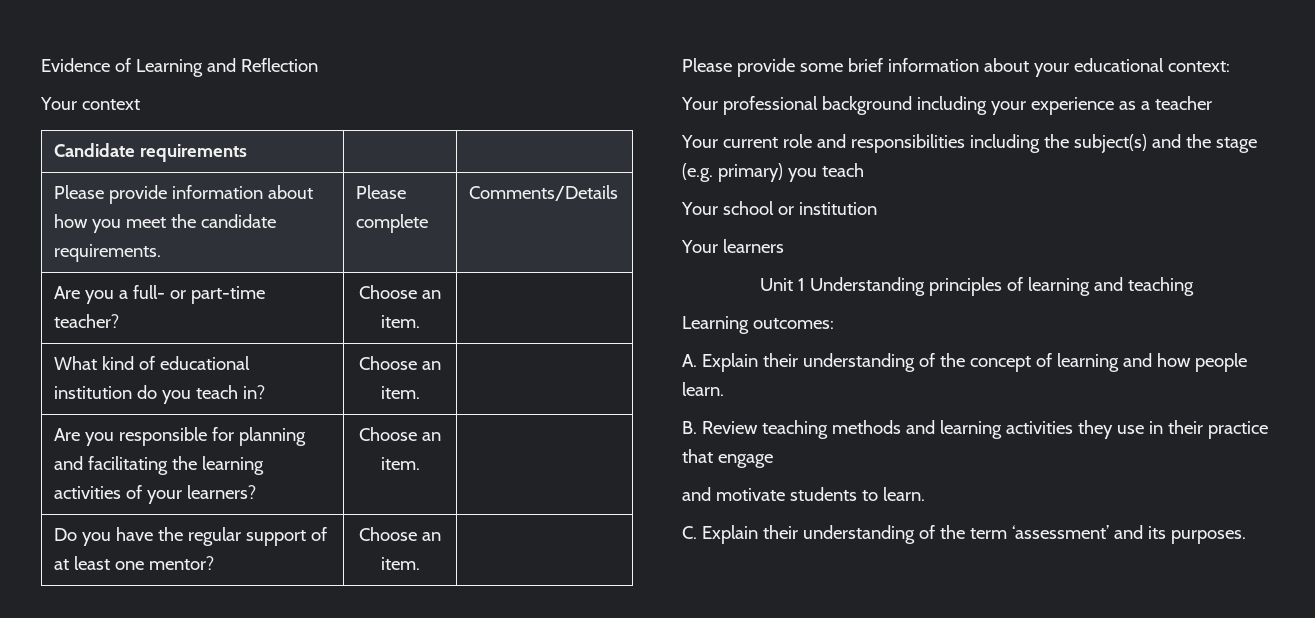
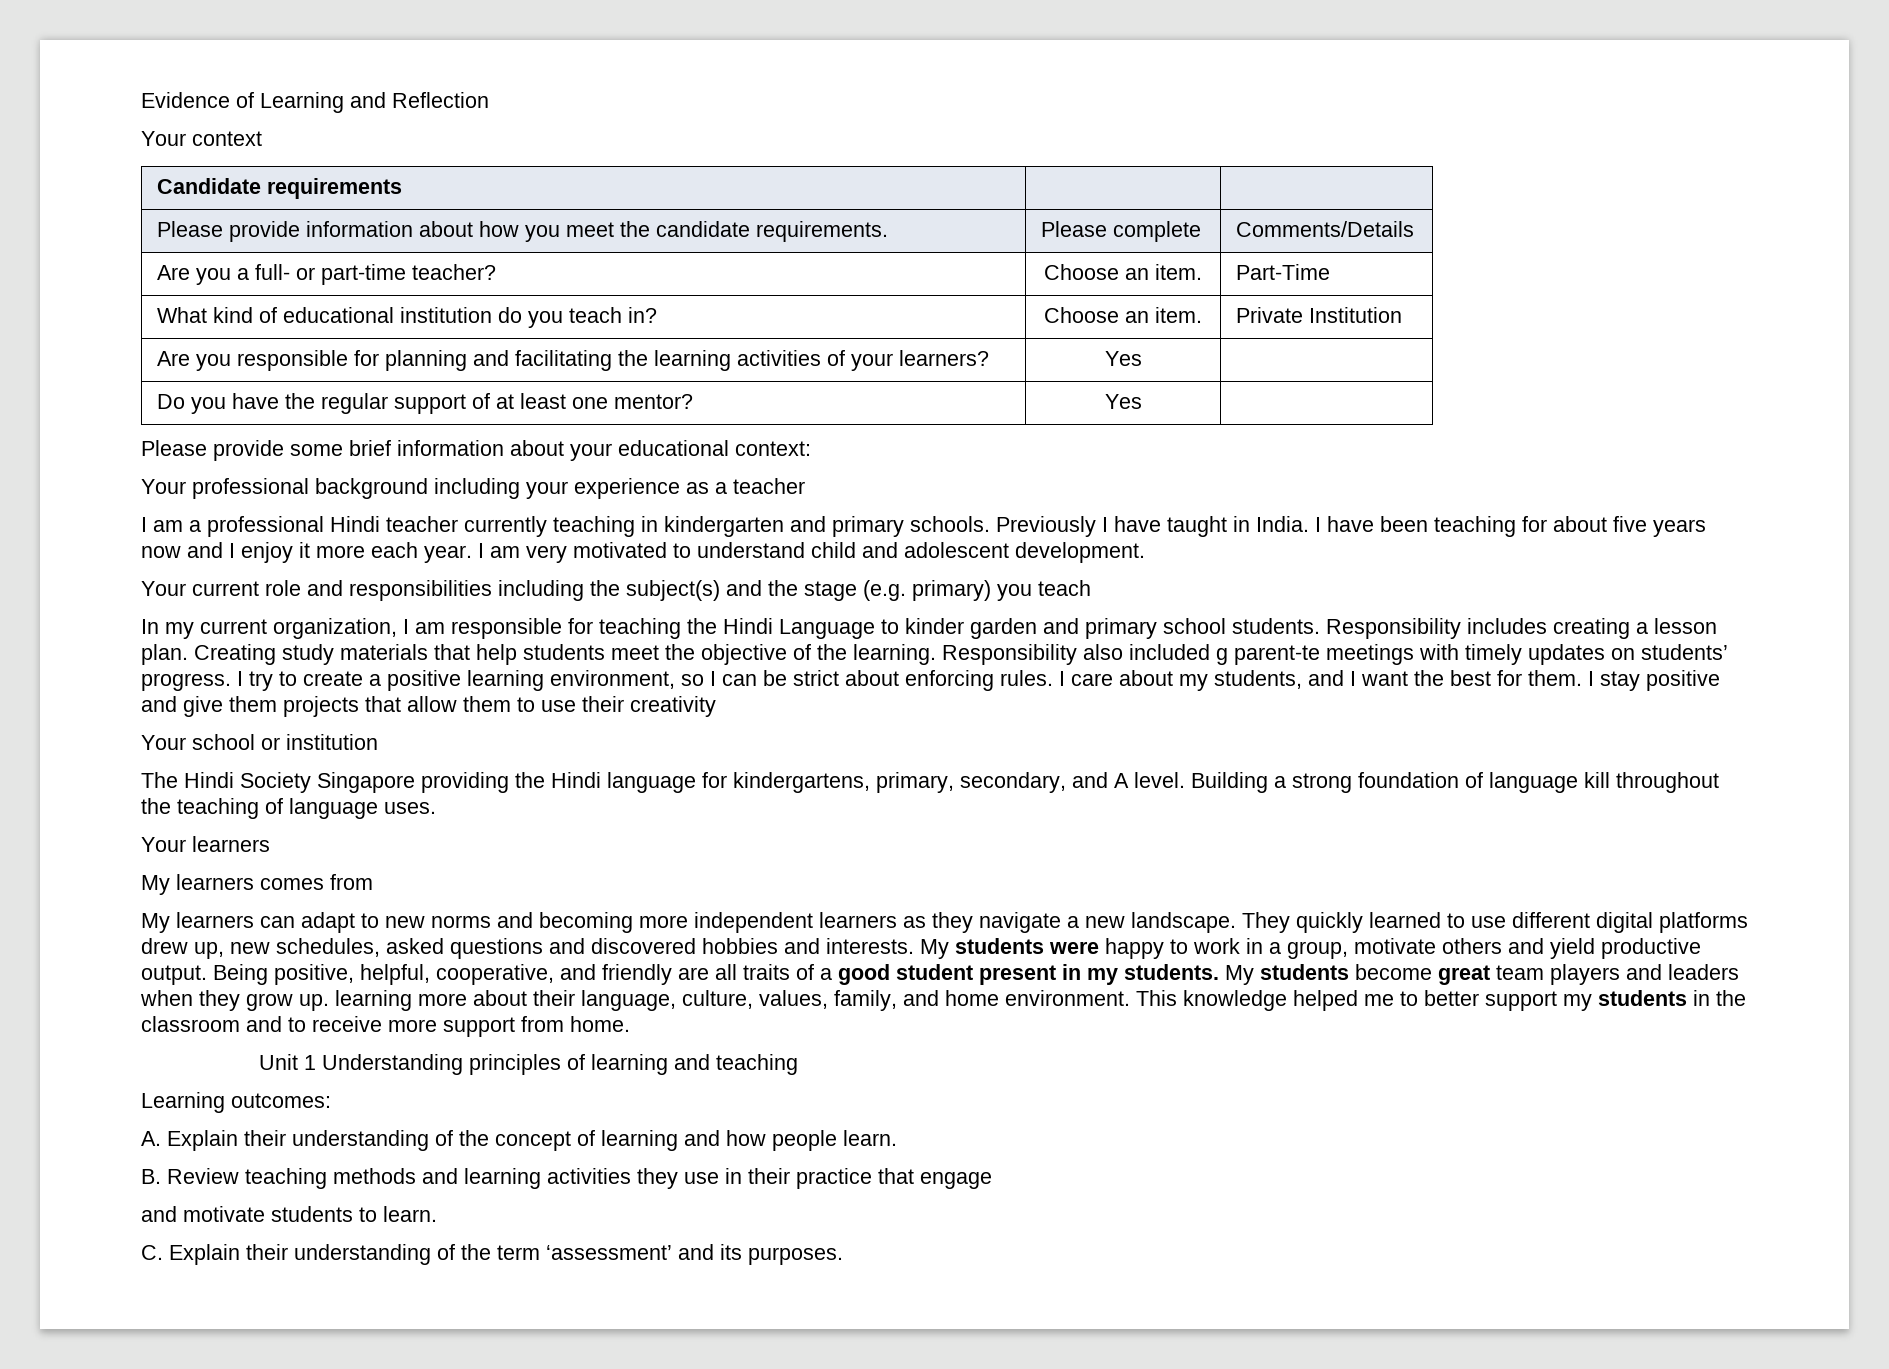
(420, 321) none -> [1236,264,1331,280] Part-Time
(420, 392) none -> [1236,307,1403,323] Private Institution
[359,427,441,441] [380,457,420,470] Choose an item. -> [1104,351,1142,366] Yes
[359,527,441,541] [380,557,420,570] Choose an item. -> [1104,394,1142,409] Yes
(1212, 103) none -> [141,516,1706,537] [141,542,1145,563] // I am a professional Hindi teacher currently teaching in kindergarten and primary schools. Previously I have taught in India. I have been teaching for about five years now and I enjoy it more each year. I am very motivated to understand child and adolescent development.
[681,201,877,215] [681,239,784,253] Your school or institution // Your learners -> [141,618,1717,639] [141,644,1728,665] [141,670,1720,691] [141,696,716,717] [141,734,378,750] [141,772,1719,793] [141,798,436,819] [141,836,270,852] [141,874,373,895] [141,912,1748,933] [141,938,1701,959] [141,964,1739,985] [140,990,1746,1011] [141,1016,630,1037] In my current organization, I am responsible for teaching the Hindi Language to kinder garden and primary school students. Responsibility includes creating a lesson plan. Creating study materials that help students meet the objective of the learning. Responsibility also included g parent-te meetings with timely updates on students’ progress. I try to create a positive learning environment, so I can be strict about enforcing rules. I care about my students, and I want the best for them. I stay positive and give them projects that allow them to use their creativity // Your school or institution // The Hindi Society Singapore providing the Hindi language for kindergartens, primary, secondary, and A level. Building a strong foundation of language kill throughout the teaching of language uses. // Your learners // My learners comes from // My learners can adapt to new norms and becoming more independent learners as they navigate a new landscape. They quickly learned to use different digital platforms drew up, new schedules, asked questions and discovered hobbies and interests. My students were happy to work in a group, motivate others and yield productive output. Being positive, helpful, cooperative, and friendly are all traits of a good student present in my students. My students become great team players and leaders when they grow up. learning more about their language, culture, values, family, and home environment. This knowledge helped me to better support my students in the classroom and to receive more support from home.

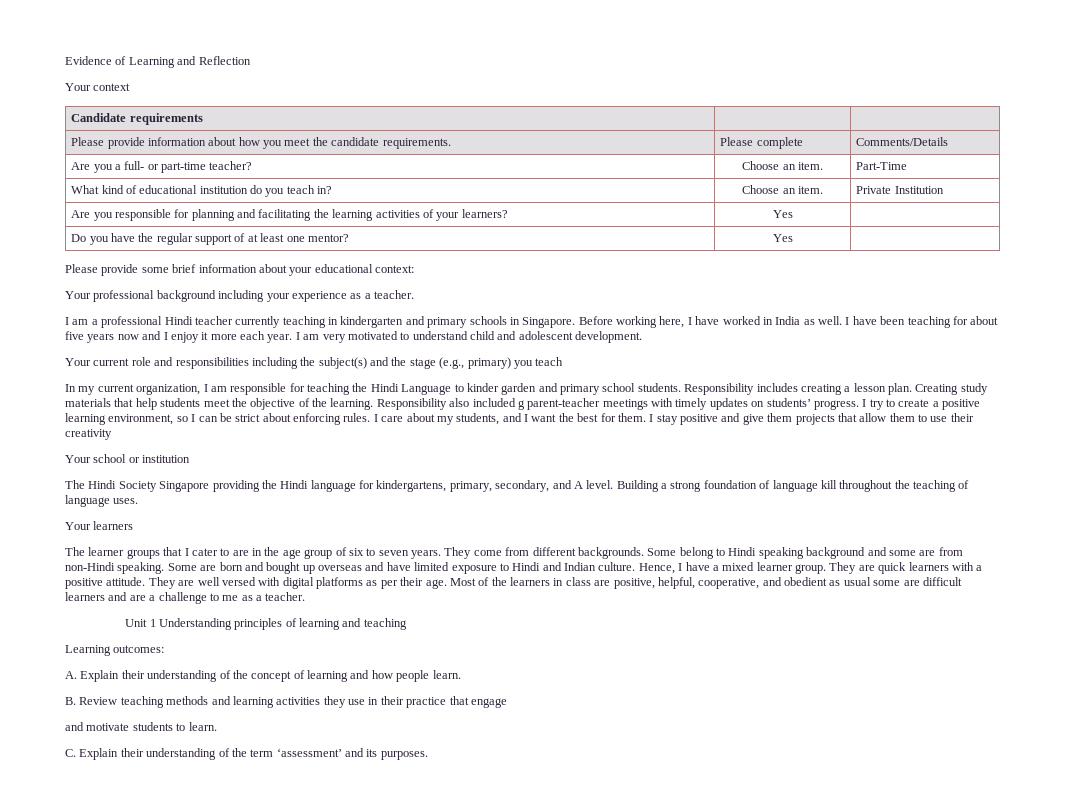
[733,478,805,494] teacher -> [374,290,414,299] teacher.
[910,516,1309,537] schools. Previously I have taught in India. -> [469,316,842,328] schools in Singapore. Before working here, I have worked in India as well.
[863,580,906,601] (e.g. -> [439,357,465,369] (e.g.,
[1234,645,1320,665] parent-te -> [527,398,601,410] parent-teacher
[141,874,373,895] [141,912,1748,933] [141,938,1701,959] [141,964,1739,985] [140,990,1746,1011] [141,1016,630,1037] My learners comes from // My learners can adapt to new norms and becoming more independent learners as they navigate a new landscape. They quickly learned to use different digital platforms drew up, new schedules, asked questions and discovered hobbies and interests. My students were happy to work in a group, motivate others and yield productive output. Being positive, helpful, cooperative, and friendly are all traits of a good student present in my students. My students become great team players and leaders when they grow up. learning more about their language, culture, values, family, and home environment. This knowledge helped me to better support my students in the classroom and to receive more support from home. -> [65,547,963,559] [65,562,983,574] [65,577,962,589] [65,592,306,604] The learner groups that I cater to are in the age group of six to seven years. They come from different backgrounds. Some belong to Hindi speaking background and some are from non-Hindi speaking. Some are born and bought up overseas and have limited exposure to Hindi and Indian culture. Hence, I have a mixed learner group. They are quick learners with a positive attitude. They are well versed with digital platforms as per their age. Most of the learners in class are positive, helpful, cooperative, and obedient as usual some are difficult learners and are a challenge to me as a teacher.

